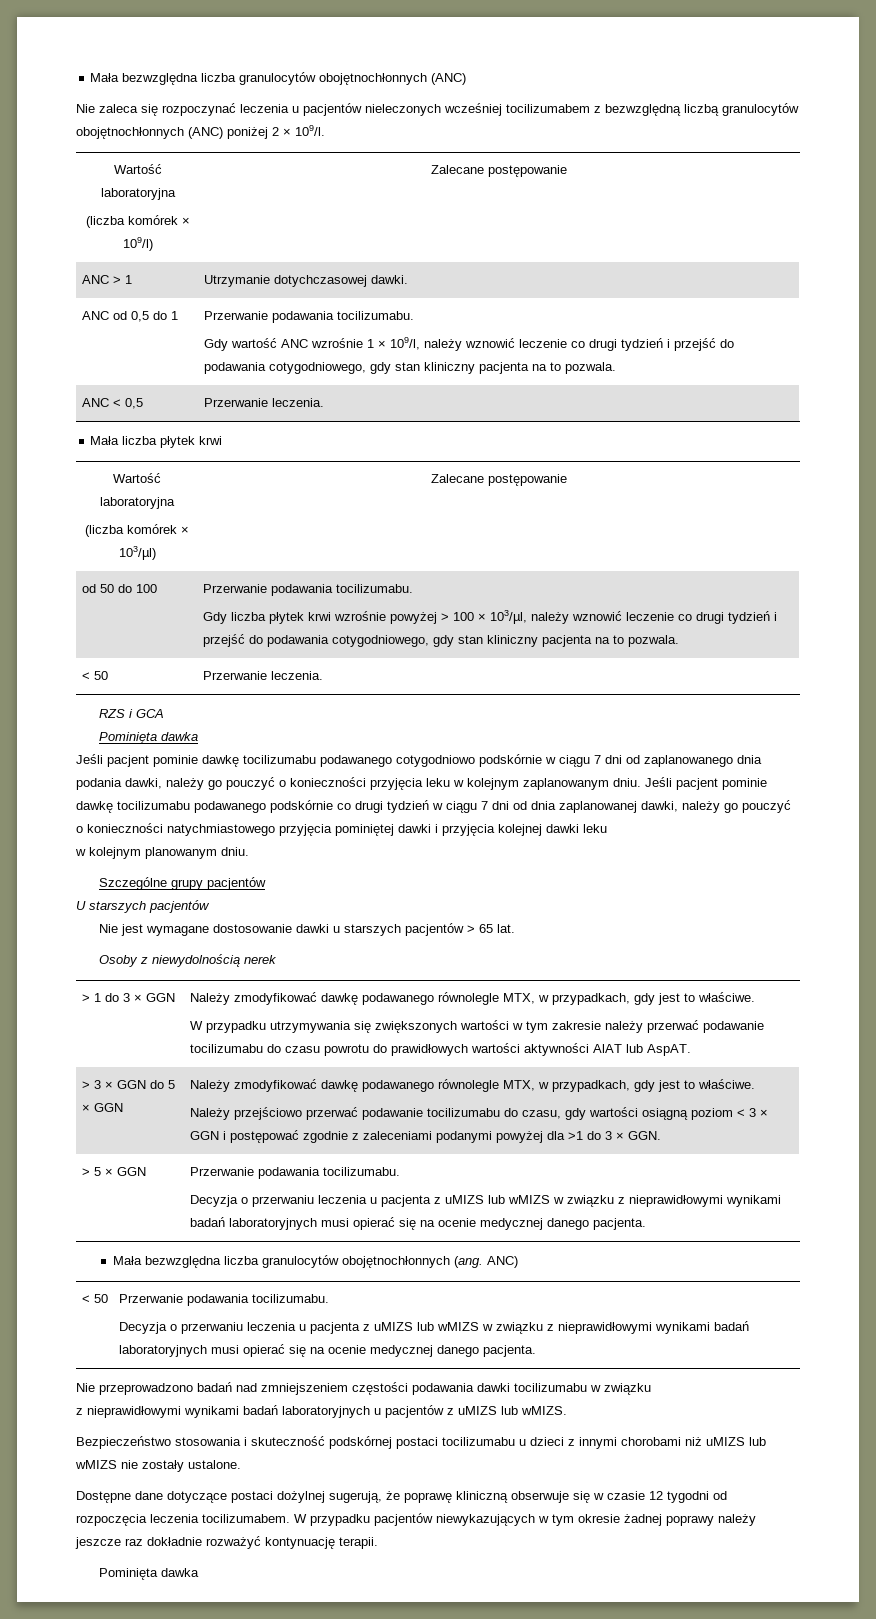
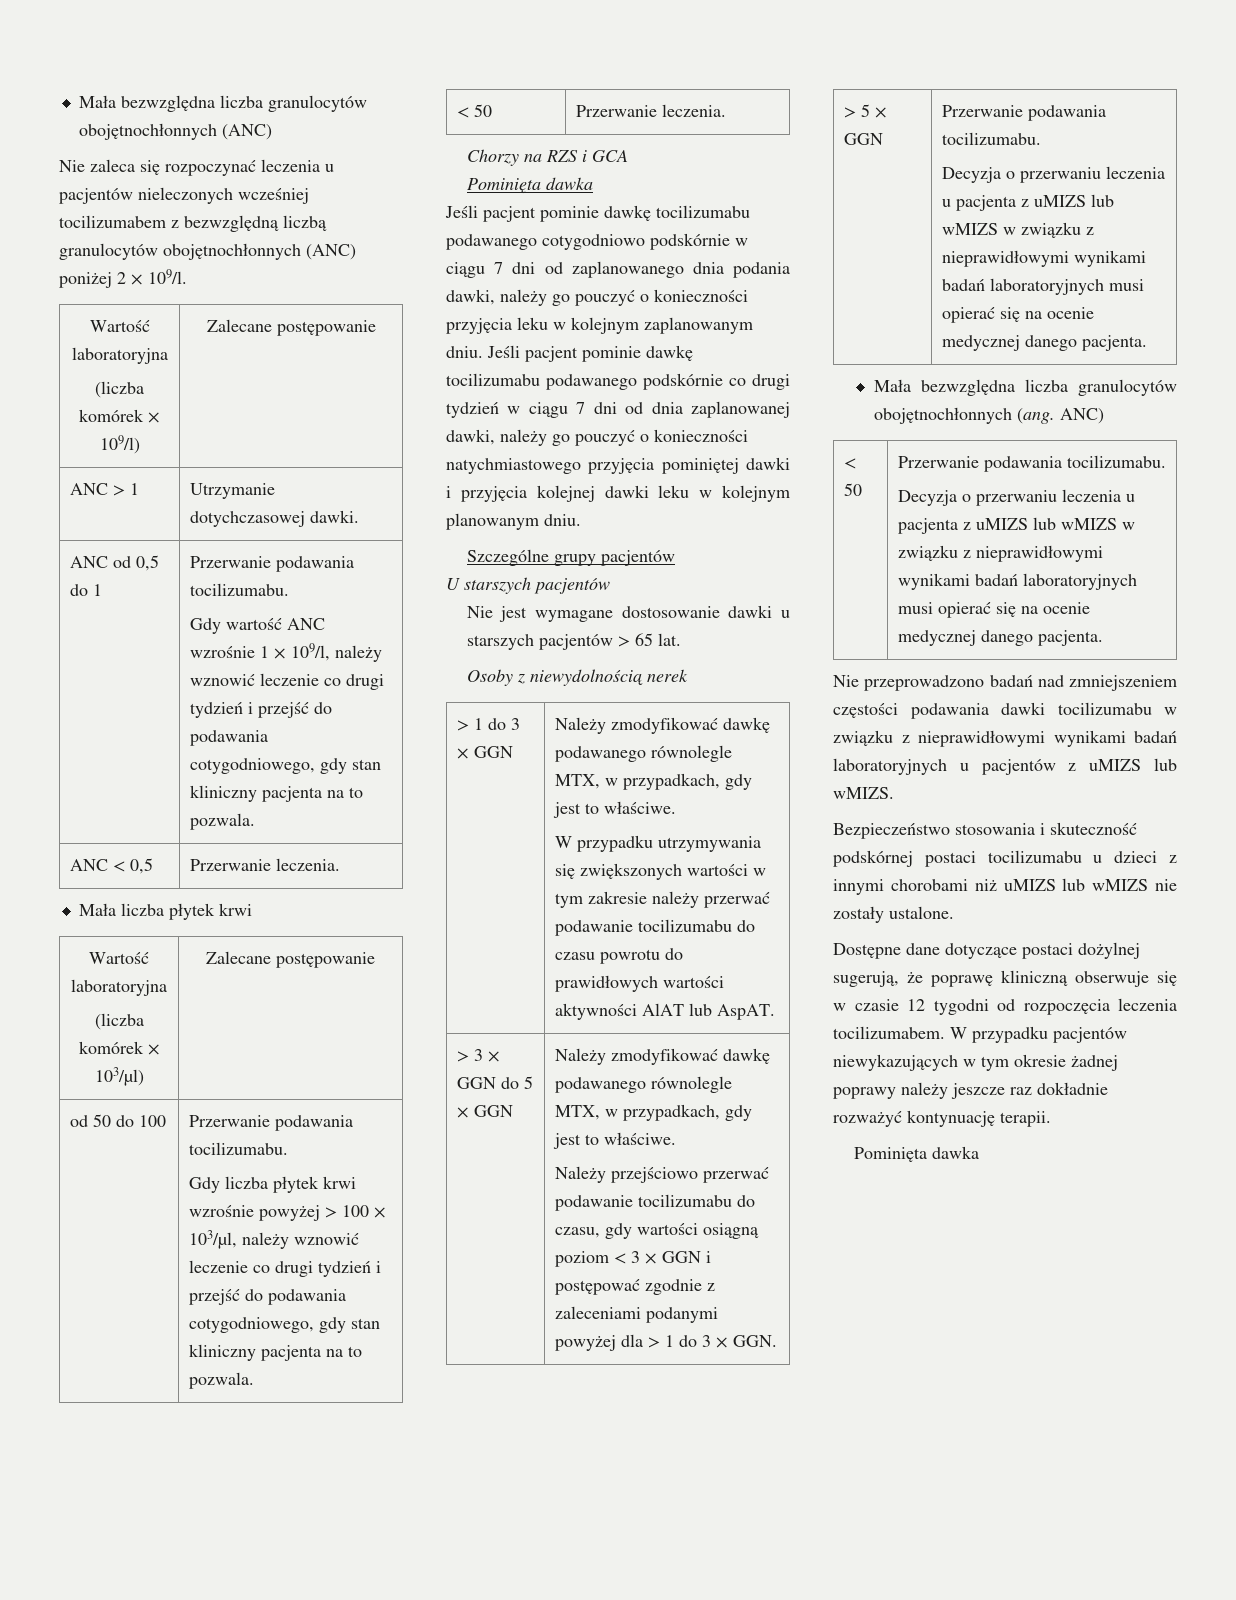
(323, 675) none -> [466,149,542,166] Chorzy na
(607, 828) // -> (690, 491) none
[567,1131,583,1140] >1 -> [647,1335,674,1348] > 1
(651, 1389) // -> (893, 738) none

